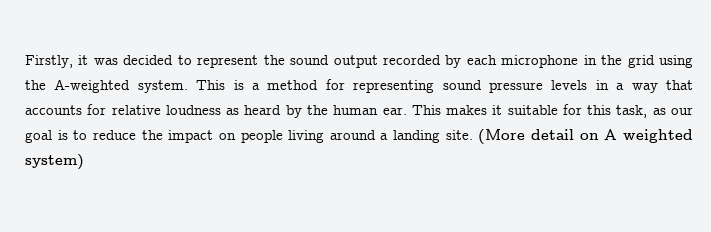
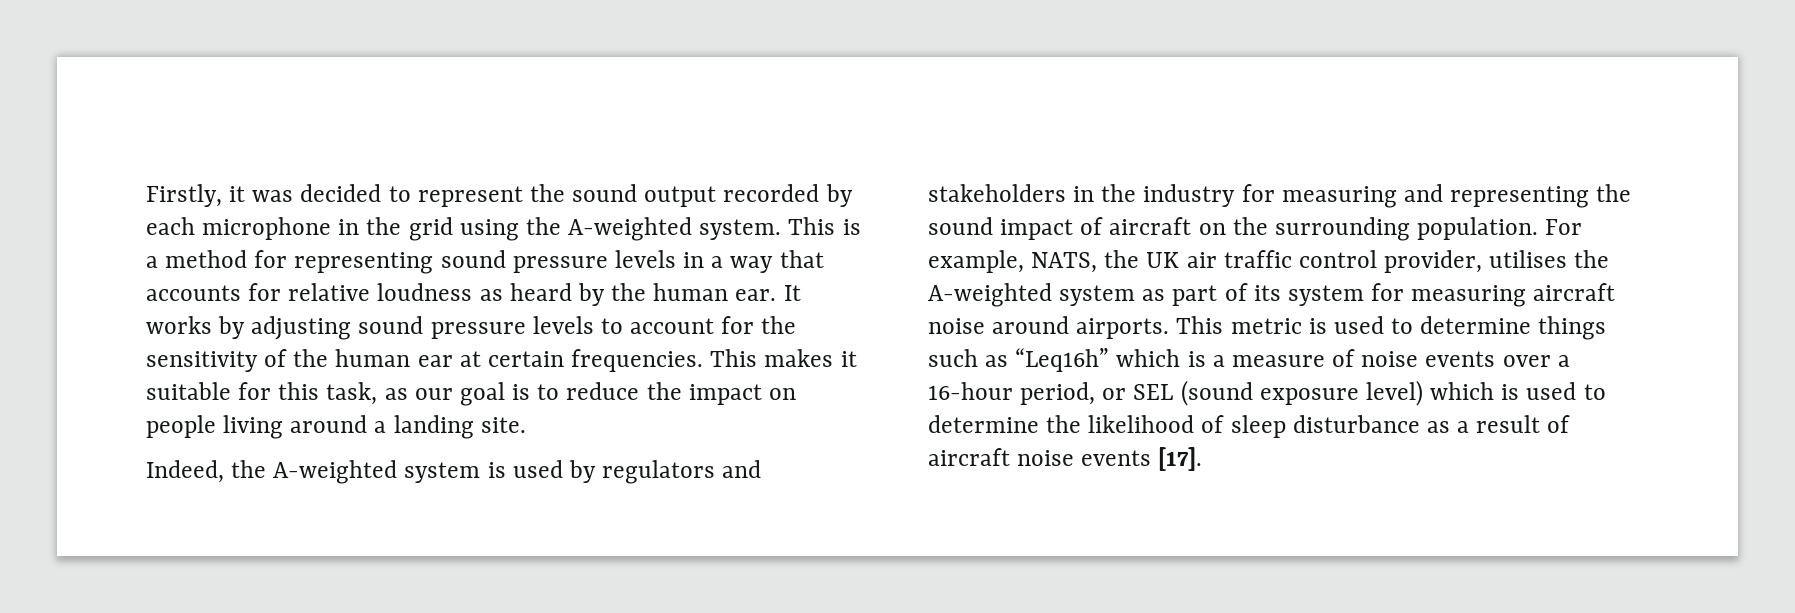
(407, 111) none -> [783,285,801,301] [146,316,797,340] [146,349,704,372] It works by adjusting sound pressure levels to account for the sensitivity of the human ear at certain frequencies.
[478,129,693,144] [25,154,84,170] (More detail on A weighted system) -> [146,460,762,484] [928,184,1632,208] [928,217,1583,241] [928,250,1610,273] [928,283,1616,307] [928,316,1607,340] [928,348,1570,372] [928,380,1606,406] [928,415,1571,438] [928,447,1203,471] // Indeed, the A-weighted system is used by regulators and stakeholders in the industry for measuring and representing the sound impact of aircraft on the surrounding population. For example, NATS, the UK air traffic control provider, utilises the A-weighted system as part of its system for measuring aircraft noise around airports. This metric is used to determine things such as “Leq16h” which is a measure of noise events over a 16-hour period, or SEL (sound exposure level) which is used to determine the likelihood of sleep disturbance as a result of aircraft noise events [17].

